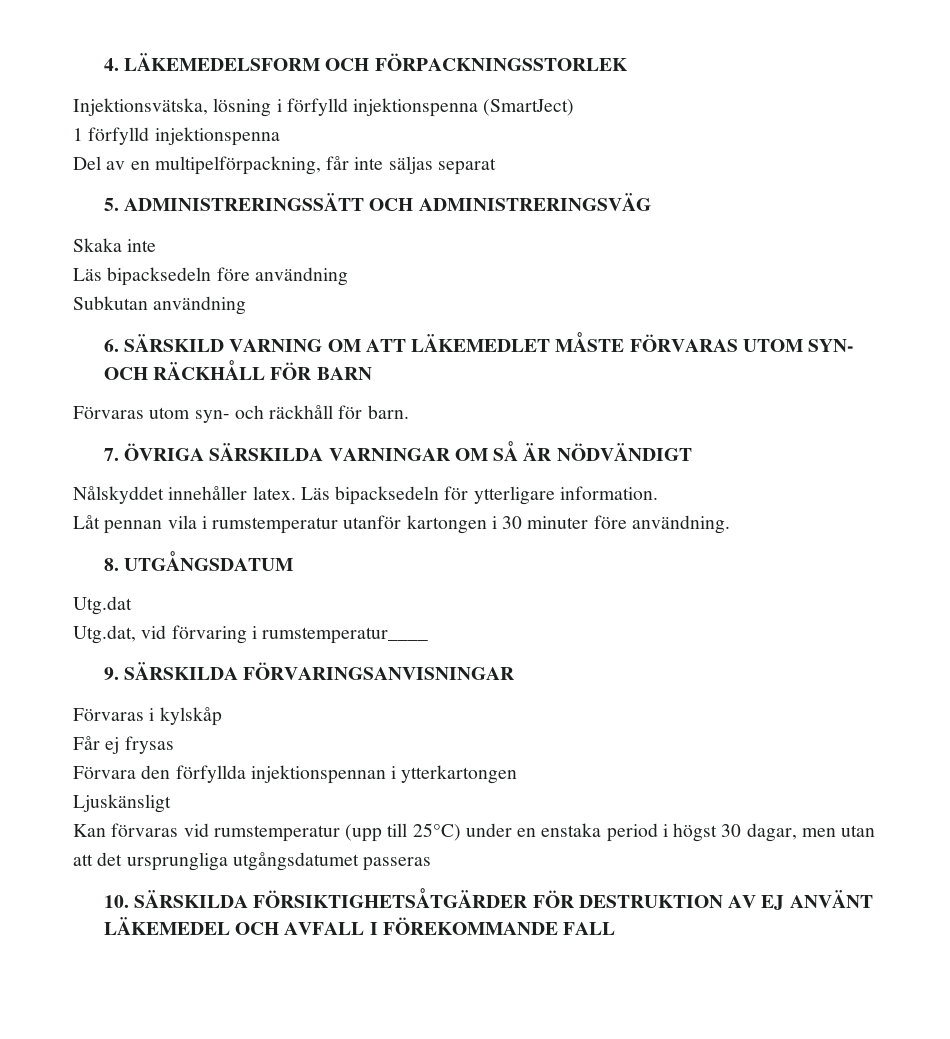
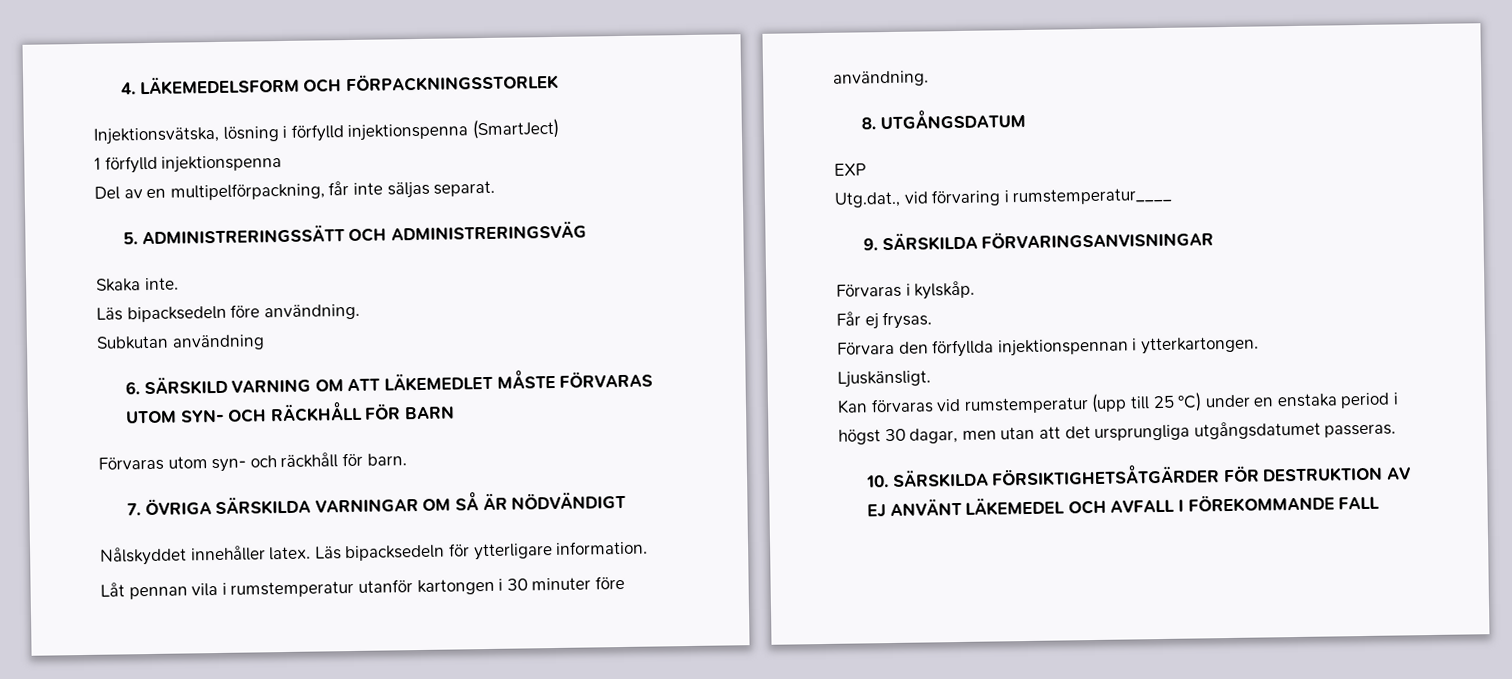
[437,158,496,175] separat -> [433,180,496,197] separat.
[127,239,157,252] inte -> [144,277,179,291] inte.
[254,267,348,286] användning -> [263,303,360,321] användning.
[73,596,132,615] [73,625,136,644] Utg.dat // Utg.dat, -> [834,163,866,176] [834,191,901,208] EXP // Utg.dat.,
[159,707,222,726] kylskåp -> [914,280,976,300] kylskåp.
[124,736,174,754] frysas -> [882,311,933,330] frysas.
[401,765,518,784] [73,794,171,813] ytterkartongen // Ljuskänsligt -> [1140,336,1259,355] [837,370,931,388] ytterkartongen. // Ljuskänsligt.
[412,823,461,841] 25°C) -> [1152,392,1203,412] 25 °C)
[363,857,432,871] passeras -> [1324,423,1397,438] passeras.

